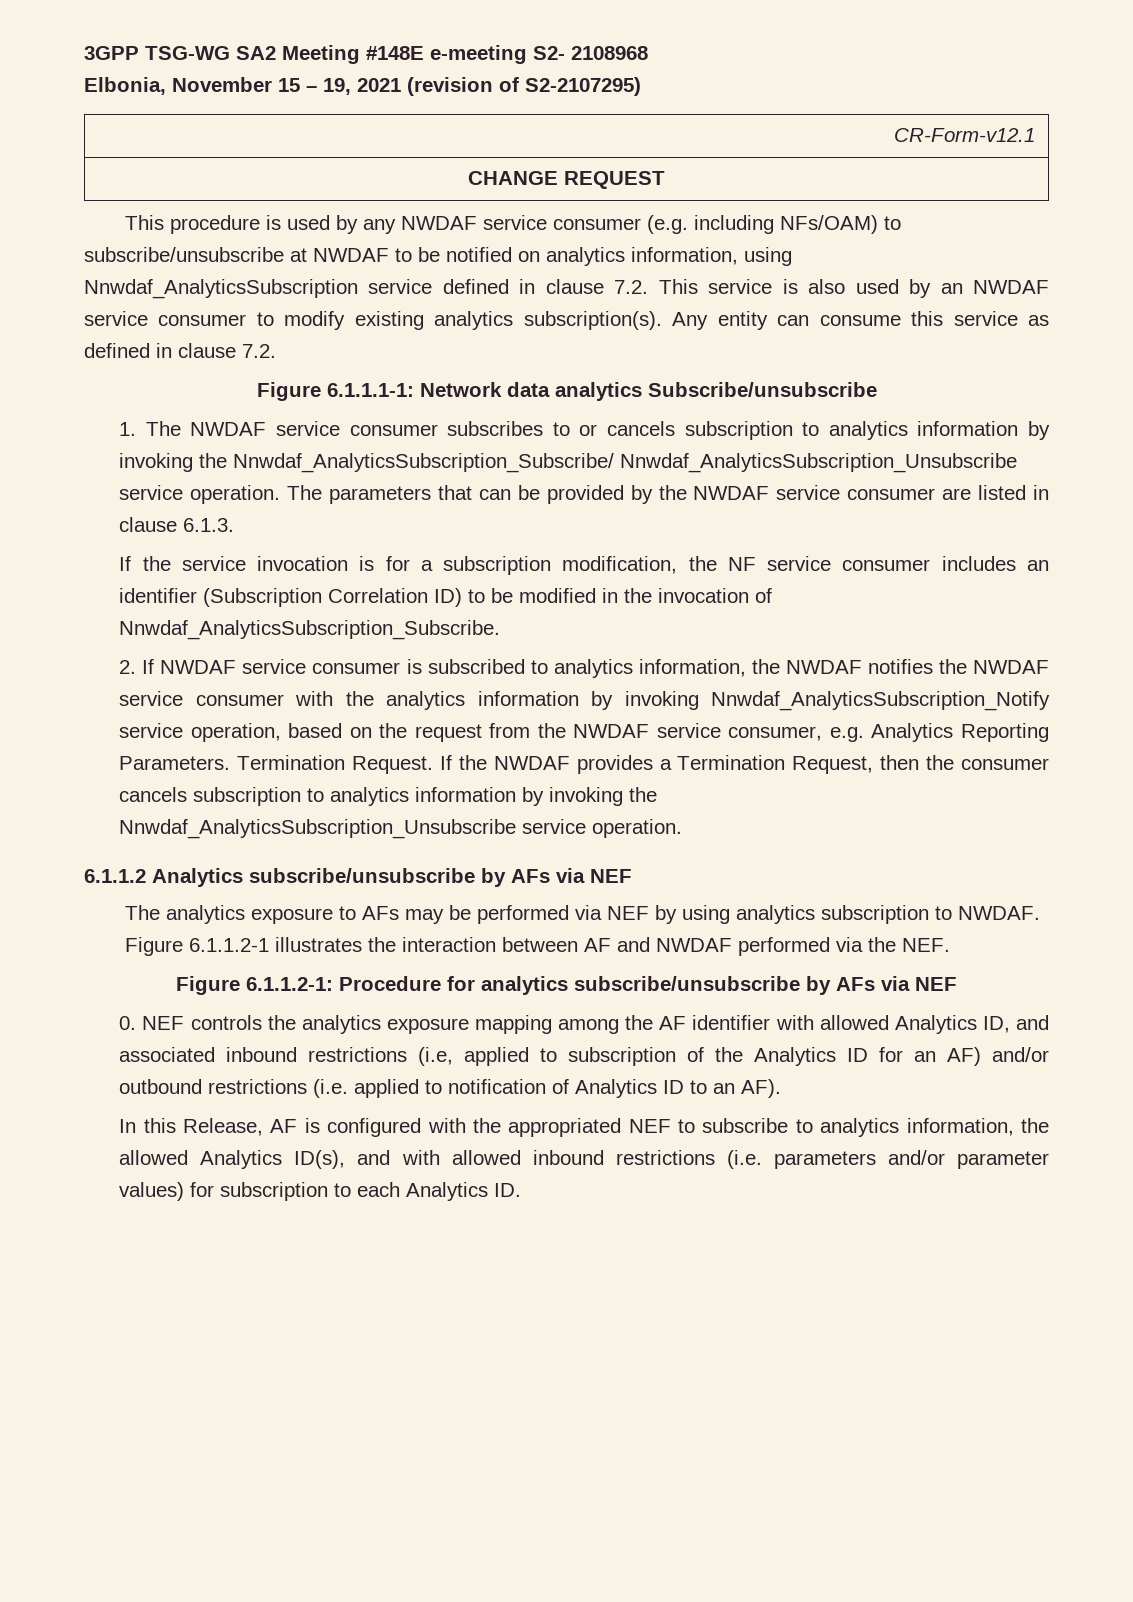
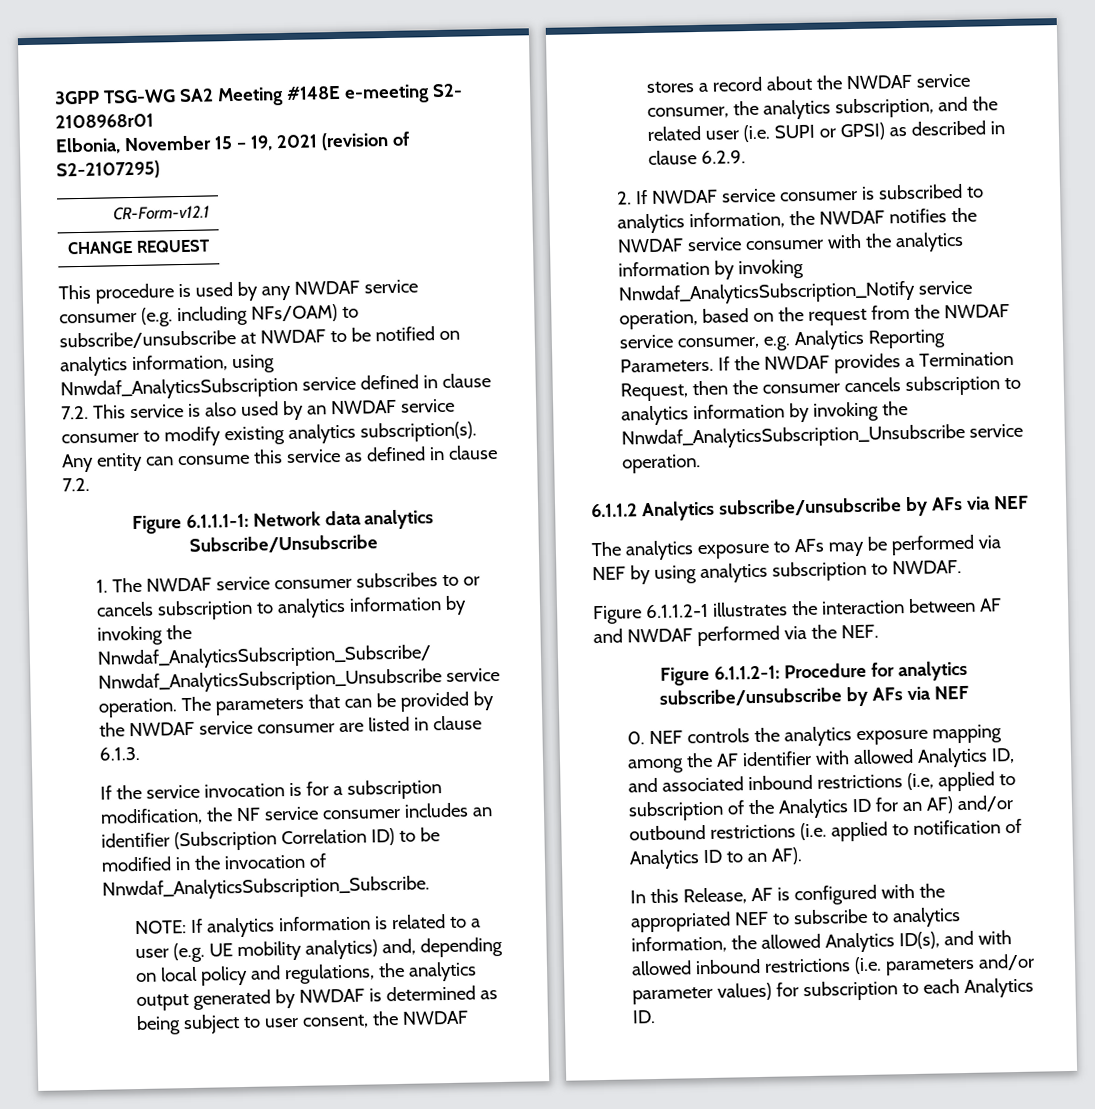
[571,46,648,60] 2108968 -> [55,113,154,129] 2108968r01
[647,382,877,397] Subscribe/unsubscribe -> [188,534,378,554] Subscribe/Unsubscribe
(501, 630) none -> [135,914,482,938] [135,936,504,963] [136,961,478,986] [136,985,499,1012] [136,1010,470,1036] [646,73,972,93] [647,96,999,120] [647,120,1006,143] [648,150,747,165] // NOTE: If analytics information is related to a user (e.g. UE mobility analytics) and, depending on local policy and regulations, the analytics output generated by NWDAF is determined as being subject to user consent, the NWDAF stores a record about the NWDAF service consumer, the analytics subscription, and the related user (i.e. SUPI or GPSI) as described in clause 6.2.9.
[237,755,434,774] Termination Request. -> (715, 365) none

